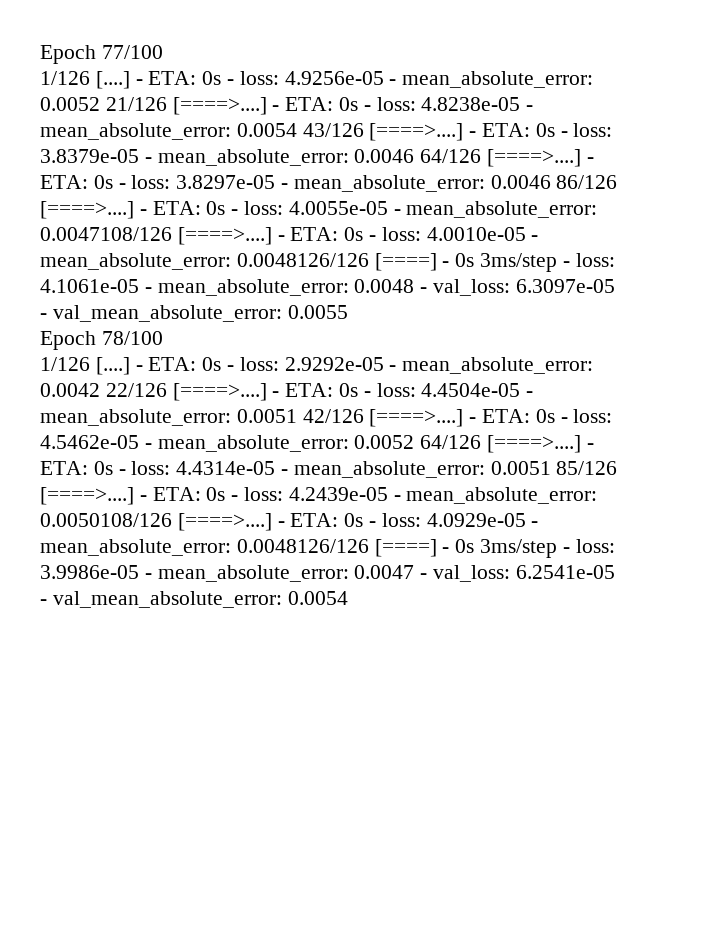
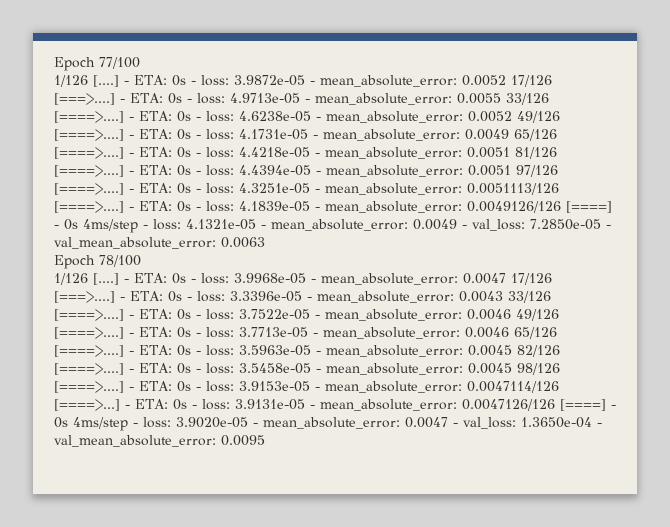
[284,71,594,88] [40,97,534,115] [40,123,613,141] [40,149,594,167] [40,175,618,192] [40,201,598,219] [40,227,539,245] [40,253,615,272] [40,279,615,296] [40,305,348,322] 4.9256e-05 - mean_absolute_error: 0.0052 21/126 [====>....] - ETA: 0s - loss: 4.8238e-05 - mean_absolute_error: 0.0054 43/126 [====>....] - ETA: 0s - loss: 3.8379e-05 - mean_absolute_error: 0.0046 64/126 [====>....] - ETA: 0s - loss: 3.8297e-05 - mean_absolute_error: 0.0046 86/126 [====>....] - ETA: 0s - loss: 4.0055e-05 - mean_absolute_error: 0.0047108/126 [====>....] - ETA: 0s - loss: 4.0010e-05 - mean_absolute_error: 0.0048126/126 [====] - 0s 3ms/step - loss: 4.1061e-05 - mean_absolute_error: 0.0048 - val_loss: 6.3097e-05 - val_mean_absolute_error: 0.0055 -> [234,75,552,87] [54,93,549,105] [54,111,560,123] [54,129,557,141] [54,147,557,159] [54,165,558,177] [54,183,559,195] [54,201,612,213] [54,219,611,233] [54,237,265,249] 3.9872e-05 - mean_absolute_error: 0.0052 17/126 [===>....] - ETA: 0s - loss: 4.9713e-05 - mean_absolute_error: 0.0055 33/126 [====>....] - ETA: 0s - loss: 4.6238e-05 - mean_absolute_error: 0.0052 49/126 [====>....] - ETA: 0s - loss: 4.1731e-05 - mean_absolute_error: 0.0049 65/126 [====>....] - ETA: 0s - loss: 4.4218e-05 - mean_absolute_error: 0.0051 81/126 [====>....] - ETA: 0s - loss: 4.4394e-05 - mean_absolute_error: 0.0051 97/126 [====>....] - ETA: 0s - loss: 4.3251e-05 - mean_absolute_error: 0.0051113/126 [====>....] - ETA: 0s - loss: 4.1839e-05 - mean_absolute_error: 0.0049126/126 [====] - 0s 4ms/step - loss: 4.1321e-05 - mean_absolute_error: 0.0049 - val_loss: 7.2850e-05 - val_mean_absolute_error: 0.0063
[284,357,594,374] [40,383,534,401] [40,409,613,427] [40,435,594,453] [40,461,618,478] [40,487,598,505] [40,513,539,531] [40,539,615,558] [40,565,139,579] 2.9292e-05 - mean_absolute_error: 0.0042 22/126 [====>....] - ETA: 0s - loss: 4.4504e-05 - mean_absolute_error: 0.0051 42/126 [====>....] - ETA: 0s - loss: 4.5462e-05 - mean_absolute_error: 0.0052 64/126 [====>....] - ETA: 0s - loss: 4.4314e-05 - mean_absolute_error: 0.0051 85/126 [====>....] - ETA: 0s - loss: 4.2439e-05 - mean_absolute_error: 0.0050108/126 [====>....] - ETA: 0s - loss: 4.0929e-05 - mean_absolute_error: 0.0048126/126 [====] - 0s 3ms/step - loss: 3.9986e-05 -> [234,273,552,285] [54,291,551,303] [54,309,559,321] [54,327,557,339] [54,345,560,357] [54,363,560,375] [54,381,559,393] [54,399,616,411] [54,417,248,431] 3.9968e-05 - mean_absolute_error: 0.0047 17/126 [===>....] - ETA: 0s - loss: 3.3396e-05 - mean_absolute_error: 0.0043 33/126 [====>....] - ETA: 0s - loss: 3.7522e-05 - mean_absolute_error: 0.0046 49/126 [====>....] - ETA: 0s - loss: 3.7713e-05 - mean_absolute_error: 0.0046 65/126 [====>....] - ETA: 0s - loss: 3.5963e-05 - mean_absolute_error: 0.0045 82/126 [====>....] - ETA: 0s - loss: 3.5458e-05 - mean_absolute_error: 0.0045 98/126 [====>....] - ETA: 0s - loss: 3.9153e-05 - mean_absolute_error: 0.0047114/126 [====>...] - ETA: 0s - loss: 3.9131e-05 - mean_absolute_error: 0.0047126/126 [====] - 0s 4ms/step - loss: 3.9020e-05
[515,565,615,579] [40,591,348,608] 6.2541e-05 - val_mean_absolute_error: 0.0054 -> [521,417,602,428] [54,435,265,447] 1.3650e-04 - val_mean_absolute_error: 0.0095

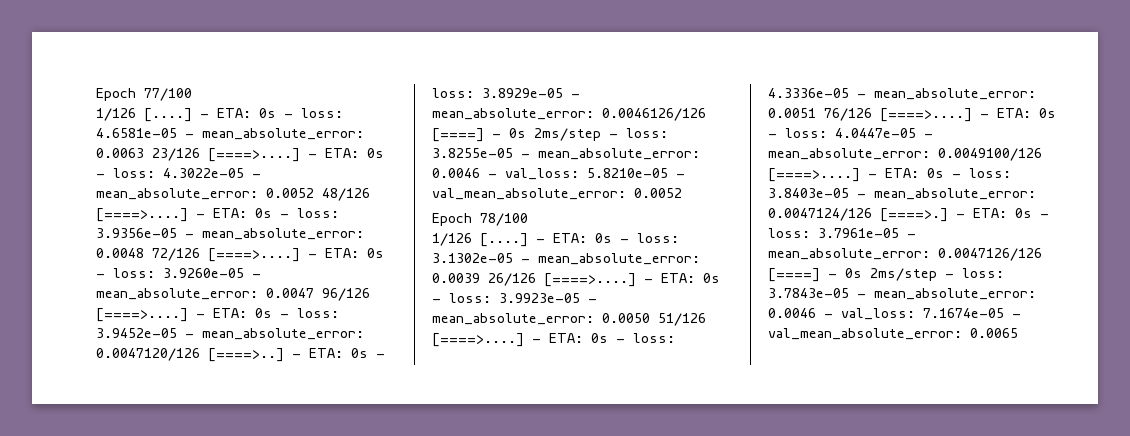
[234,75,552,87] [54,93,549,105] [54,111,560,123] [54,129,557,141] [54,147,557,159] [54,165,558,177] [54,183,559,195] [54,201,612,213] [54,219,611,233] [54,237,265,249] 3.9872e-05 - mean_absolute_error: 0.0052 17/126 [===>....] - ETA: 0s - loss: 4.9713e-05 - mean_absolute_error: 0.0055 33/126 [====>....] - ETA: 0s - loss: 4.6238e-05 - mean_absolute_error: 0.0052 49/126 [====>....] - ETA: 0s - loss: 4.1731e-05 - mean_absolute_error: 0.0049 65/126 [====>....] - ETA: 0s - loss: 4.4218e-05 - mean_absolute_error: 0.0051 81/126 [====>....] - ETA: 0s - loss: 4.4394e-05 - mean_absolute_error: 0.0051 97/126 [====>....] - ETA: 0s - loss: 4.3251e-05 - mean_absolute_error: 0.0051113/126 [====>....] - ETA: 0s - loss: 4.1839e-05 - mean_absolute_error: 0.0049126/126 [====] - 0s 4ms/step - loss: 4.1321e-05 - mean_absolute_error: 0.0049 - val_loss: 7.2850e-05 - val_mean_absolute_error: 0.0063 -> [96,128,364,140] [96,148,384,162] [96,168,261,178] [96,188,370,201] [96,208,339,222] [96,228,364,240] [96,248,384,262] [96,268,261,278] [96,288,370,301] [96,308,339,322] [96,328,364,340] [96,348,385,362] [432,88,580,98] [432,108,706,121] [432,128,668,142] [432,148,700,160] [432,168,685,180] [432,188,682,200] 4.6581e-05 - mean_absolute_error: 0.0063 23/126 [====>....] - ETA: 0s - loss: 4.3022e-05 - mean_absolute_error: 0.0052 48/126 [====>....] - ETA: 0s - loss: 3.9356e-05 - mean_absolute_error: 0.0048 72/126 [====>....] - ETA: 0s - loss: 3.9260e-05 - mean_absolute_error: 0.0047 96/126 [====>....] - ETA: 0s - loss: 3.9452e-05 - mean_absolute_error: 0.0047120/126 [====>..] - ETA: 0s - loss: 3.8929e-05 - mean_absolute_error: 0.0046126/126 [====] - 0s 2ms/step - loss: 3.8255e-05 - mean_absolute_error: 0.0046 - val_loss: 5.8210e-05 - val_mean_absolute_error: 0.0052
[234,273,552,285] [54,291,551,303] [54,309,559,321] [54,327,557,339] [54,345,560,357] [54,363,560,375] [54,381,559,393] [54,399,305,411] 3.9968e-05 - mean_absolute_error: 0.0047 17/126 [===>....] - ETA: 0s - loss: 3.3396e-05 - mean_absolute_error: 0.0043 33/126 [====>....] - ETA: 0s - loss: 3.7522e-05 - mean_absolute_error: 0.0046 49/126 [====>....] - ETA: 0s - loss: 3.7713e-05 - mean_absolute_error: 0.0046 65/126 [====>....] - ETA: 0s - loss: 3.5963e-05 - mean_absolute_error: 0.0045 82/126 [====>....] - ETA: 0s - loss: 3.5458e-05 - mean_absolute_error: 0.0045 98/126 [====>....] - ETA: 0s - loss: 3.9153e-05 - mean_absolute_error: 0.0047114/126 [====>...] - ETA: 0s - loss: 3.9131e-05 -> [432,253,700,265] [432,273,720,287] [432,293,597,303] [432,313,706,326] [432,333,675,347] [768,88,1036,100] [768,108,1056,122] [768,128,933,138] [768,148,1042,161] [768,168,1011,182] [768,188,1036,200] [768,208,1049,222] [768,228,899,238] 3.1302e-05 - mean_absolute_error: 0.0039 26/126 [====>....] - ETA: 0s - loss: 3.9923e-05 - mean_absolute_error: 0.0050 51/126 [====>....] - ETA: 0s - loss: 4.3336e-05 - mean_absolute_error: 0.0051 76/126 [====>....] - ETA: 0s - loss: 4.0447e-05 - mean_absolute_error: 0.0049100/126 [====>....] - ETA: 0s - loss: 3.8403e-05 - mean_absolute_error: 0.0047124/126 [====>.] - ETA: 0s - loss: 3.7961e-05
[73,417,602,431] [54,435,265,447] 4ms/step - loss: 3.9020e-05 - mean_absolute_error: 0.0047 - val_loss: 1.3650e-04 - val_mean_absolute_error: 0.0095 -> [870,268,1004,281] [768,288,1036,300] [768,308,1021,320] [768,328,1018,340] 2ms/step - loss: 3.7843e-05 - mean_absolute_error: 0.0046 - val_loss: 7.1674e-05 - val_mean_absolute_error: 0.0065

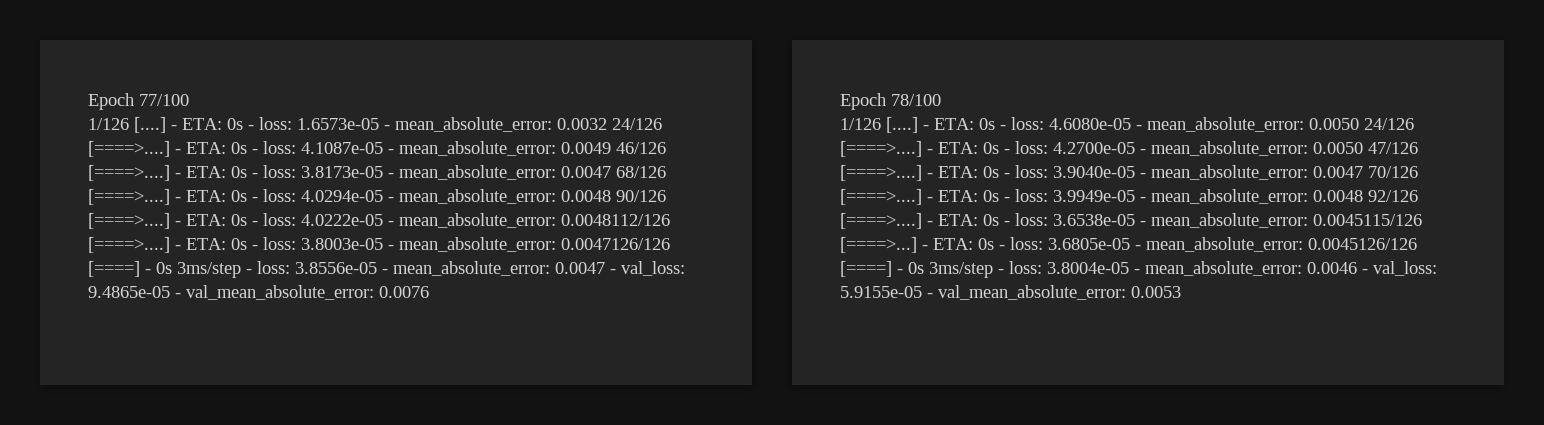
[96,128,364,140] [96,148,384,162] [96,168,261,178] [96,188,370,201] [96,208,339,222] [96,228,364,240] [96,248,384,262] [96,268,261,278] [96,288,370,301] [96,308,339,322] [96,328,364,340] [96,348,385,362] [432,88,580,98] [432,108,706,121] [432,128,668,142] [432,148,700,160] [432,168,685,180] [432,188,682,200] 4.6581e-05 - mean_absolute_error: 0.0063 23/126 [====>....] - ETA: 0s - loss: 4.3022e-05 - mean_absolute_error: 0.0052 48/126 [====>....] - ETA: 0s - loss: 3.9356e-05 - mean_absolute_error: 0.0048 72/126 [====>....] - ETA: 0s - loss: 3.9260e-05 - mean_absolute_error: 0.0047 96/126 [====>....] - ETA: 0s - loss: 3.9452e-05 - mean_absolute_error: 0.0047120/126 [====>..] - ETA: 0s - loss: 3.8929e-05 - mean_absolute_error: 0.0046126/126 [====] - 0s 2ms/step - loss: 3.8255e-05 - mean_absolute_error: 0.0046 - val_loss: 5.8210e-05 - val_mean_absolute_error: 0.0052 -> [297,117,662,132] [88,141,666,157] [88,165,666,181] [88,189,666,205] [88,213,670,229] [88,237,670,253] [88,261,685,278] [88,285,429,300] 1.6573e-05 - mean_absolute_error: 0.0032 24/126 [====>....] - ETA: 0s - loss: 4.1087e-05 - mean_absolute_error: 0.0049 46/126 [====>....] - ETA: 0s - loss: 3.8173e-05 - mean_absolute_error: 0.0047 68/126 [====>....] - ETA: 0s - loss: 4.0294e-05 - mean_absolute_error: 0.0048 90/126 [====>....] - ETA: 0s - loss: 4.0222e-05 - mean_absolute_error: 0.0048112/126 [====>....] - ETA: 0s - loss: 3.8003e-05 - mean_absolute_error: 0.0047126/126 [====] - 0s 3ms/step - loss: 3.8556e-05 - mean_absolute_error: 0.0047 - val_loss: 9.4865e-05 - val_mean_absolute_error: 0.0076
[432,253,700,265] [432,273,720,287] [432,293,597,303] [432,313,706,326] [432,333,675,347] [768,88,1036,100] [768,108,1056,122] [768,128,933,138] [768,148,1042,161] [768,168,1011,182] [768,188,1036,200] [768,208,1049,222] [768,228,916,238] [768,248,1042,261] [768,268,1004,282] [768,288,1036,300] [768,308,1021,320] [768,328,1018,340] 3.1302e-05 - mean_absolute_error: 0.0039 26/126 [====>....] - ETA: 0s - loss: 3.9923e-05 - mean_absolute_error: 0.0050 51/126 [====>....] - ETA: 0s - loss: 4.3336e-05 - mean_absolute_error: 0.0051 76/126 [====>....] - ETA: 0s - loss: 4.0447e-05 - mean_absolute_error: 0.0049100/126 [====>....] - ETA: 0s - loss: 3.8403e-05 - mean_absolute_error: 0.0047124/126 [====>.] - ETA: 0s - loss: 3.7961e-05 - mean_absolute_error: 0.0047126/126 [====] - 0s 2ms/step - loss: 3.7843e-05 - mean_absolute_error: 0.0046 - val_loss: 7.1674e-05 - val_mean_absolute_error: 0.0065 -> [1049,117,1414,132] [840,141,1418,157] [840,165,1418,181] [840,189,1418,205] [840,213,1422,229] [840,237,1417,253] [840,261,1437,278] [840,285,1181,300] 4.6080e-05 - mean_absolute_error: 0.0050 24/126 [====>....] - ETA: 0s - loss: 4.2700e-05 - mean_absolute_error: 0.0050 47/126 [====>....] - ETA: 0s - loss: 3.9040e-05 - mean_absolute_error: 0.0047 70/126 [====>....] - ETA: 0s - loss: 3.9949e-05 - mean_absolute_error: 0.0048 92/126 [====>....] - ETA: 0s - loss: 3.6538e-05 - mean_absolute_error: 0.0045115/126 [====>...] - ETA: 0s - loss: 3.6805e-05 - mean_absolute_error: 0.0045126/126 [====] - 0s 3ms/step - loss: 3.8004e-05 - mean_absolute_error: 0.0046 - val_loss: 5.9155e-05 - val_mean_absolute_error: 0.0053

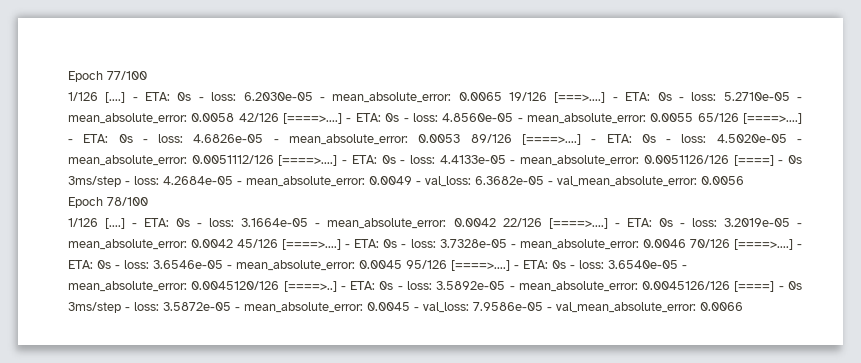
[297,117,662,132] [88,141,666,157] [88,165,666,181] [88,189,666,205] [88,213,670,229] [88,237,670,253] [88,261,685,278] [88,285,429,300] 1.6573e-05 - mean_absolute_error: 0.0032 24/126 [====>....] - ETA: 0s - loss: 4.1087e-05 - mean_absolute_error: 0.0049 46/126 [====>....] - ETA: 0s - loss: 3.8173e-05 - mean_absolute_error: 0.0047 68/126 [====>....] - ETA: 0s - loss: 4.0294e-05 - mean_absolute_error: 0.0048 90/126 [====>....] - ETA: 0s - loss: 4.0222e-05 - mean_absolute_error: 0.0048112/126 [====>....] - ETA: 0s - loss: 3.8003e-05 - mean_absolute_error: 0.0047126/126 [====] - 0s 3ms/step - loss: 3.8556e-05 - mean_absolute_error: 0.0047 - val_loss: 9.4865e-05 - val_mean_absolute_error: 0.0076 -> [243,92,802,103] [68,113,802,124] [68,134,802,145] [68,155,802,166] [68,176,744,187] 6.2030e-05 - mean_absolute_error: 0.0065 19/126 [===>....] - ETA: 0s - loss: 5.2710e-05 - mean_absolute_error: 0.0058 42/126 [====>....] - ETA: 0s - loss: 4.8560e-05 - mean_absolute_error: 0.0055 65/126 [====>....] - ETA: 0s - loss: 4.6826e-05 - mean_absolute_error: 0.0053 89/126 [====>....] - ETA: 0s - loss: 4.5020e-05 - mean_absolute_error: 0.0051112/126 [====>....] - ETA: 0s - loss: 4.4133e-05 - mean_absolute_error: 0.0051126/126 [====] - 0s 3ms/step - loss: 4.2684e-05 - mean_absolute_error: 0.0049 - val_loss: 6.3682e-05 - val_mean_absolute_error: 0.0056
[1049,117,1414,132] [840,141,1418,157] [840,165,1363,181] 4.6080e-05 - mean_absolute_error: 0.0050 24/126 [====>....] - ETA: 0s - loss: 4.2700e-05 - mean_absolute_error: 0.0050 47/126 [====>....] - ETA: 0s - loss: 3.9040e-05 - mean_absolute_error: 0.0047 -> [241,218,803,229] [68,239,686,250] 3.1664e-05 - mean_absolute_error: 0.0042 22/126 [====>....] - ETA: 0s - loss: 3.2019e-05 - mean_absolute_error: 0.0042 45/126 [====>....] - ETA: 0s - loss: 3.7328e-05 - mean_absolute_error: 0.0046
[1053,189,1418,204] [840,213,1422,229] [840,237,1130,253] 3.9949e-05 - mean_absolute_error: 0.0048 92/126 [====>....] - ETA: 0s - loss: 3.6538e-05 - mean_absolute_error: 0.0045115/126 [====>...] - ETA: 0s - loss: 3.6805e-05 -> [153,260,687,271] [68,281,506,292] 3.6546e-05 - mean_absolute_error: 0.0045 95/126 [====>....] - ETA: 0s - loss: 3.6540e-05 - mean_absolute_error: 0.0045120/126 [====>..] - ETA: 0s - loss: 3.5892e-05
[1047,261,1437,276] [840,285,1181,300] 3.8004e-05 - mean_absolute_error: 0.0046 - val_loss: 5.9155e-05 - val_mean_absolute_error: 0.0053 -> [163,302,743,313] 3.5872e-05 - mean_absolute_error: 0.0045 - val_loss: 7.9586e-05 - val_mean_absolute_error: 0.0066

